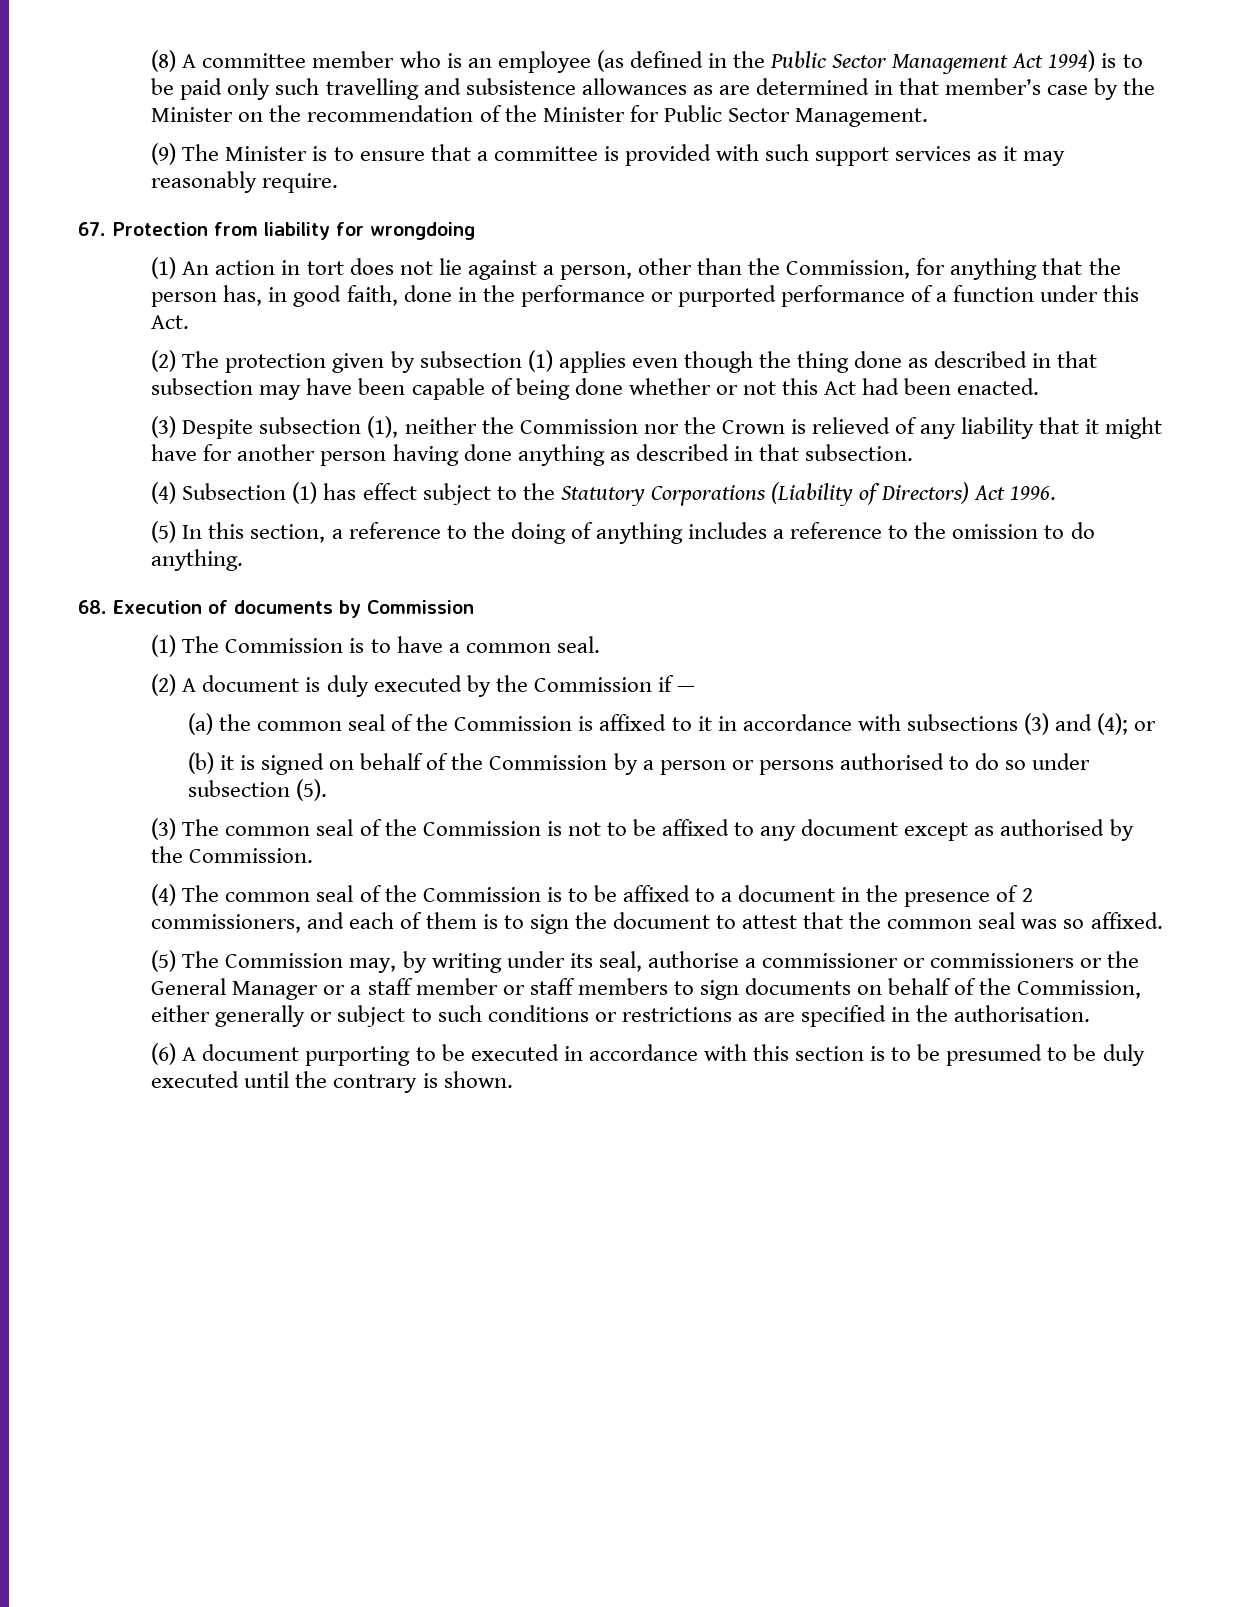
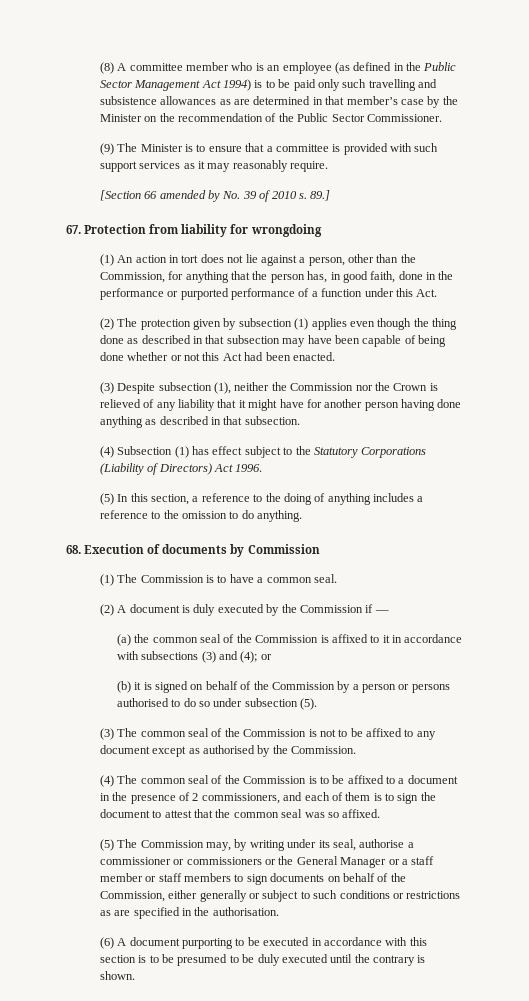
[542,105,928,127] Minister for Public Sector Management. -> [297,113,442,122] Public Sector Commissioner.
(339, 183) none -> [99,190,331,202] // [Section 66 amended by No. 39 of 2010 s. 89.]

